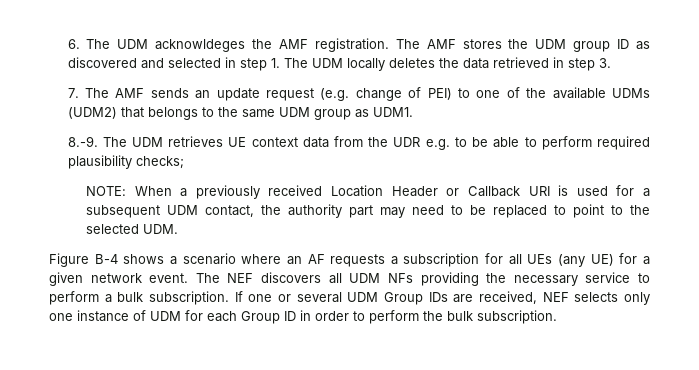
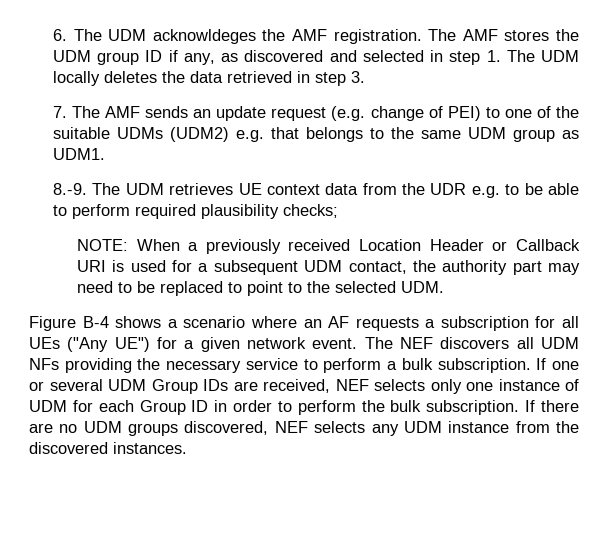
(630, 44) none -> [168,50,215,65] if any,
[552,87,606,99] available -> [52,127,110,139] suitable
(117, 113) none -> [235,130,264,142] e.g.
[558,254,614,267] (any UE) -> [67,337,150,352] ("Any UE")
(557, 317) none -> [525,400,580,412] [29,421,580,436] [29,442,187,454] If there are no UDM groups discovered, NEF selects any UDM instance from the discovered instances.

